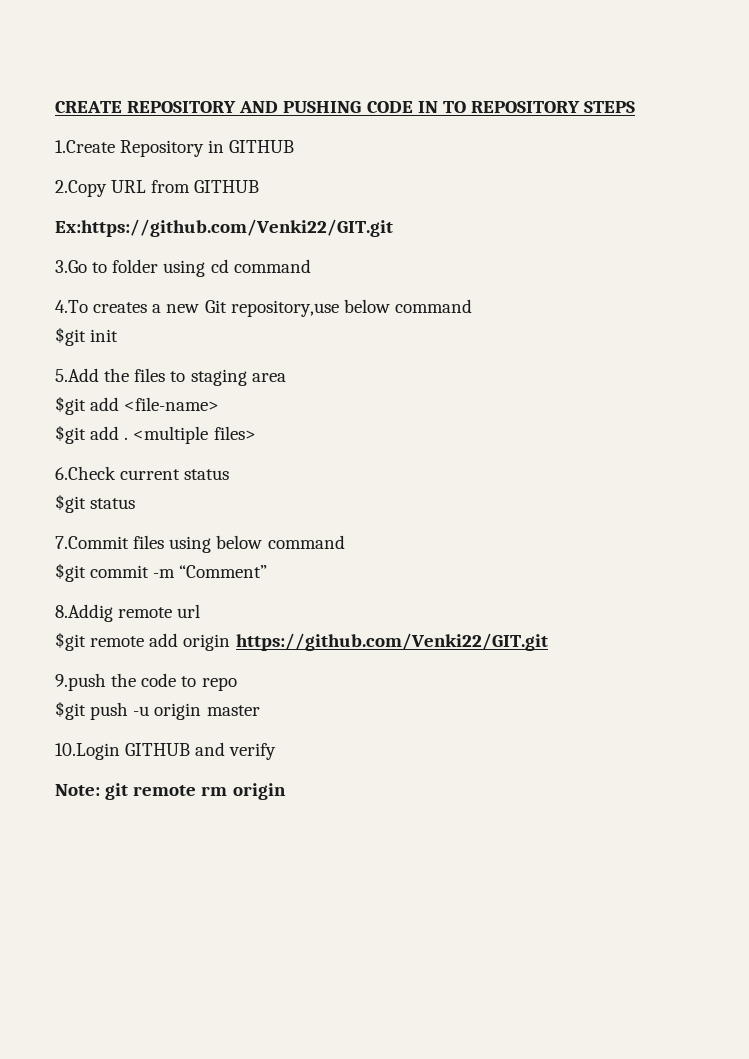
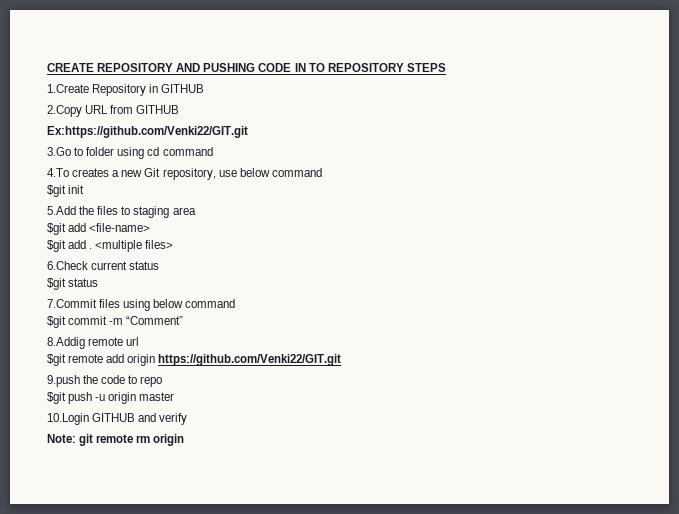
[230,300,339,317] repository,use -> [162,168,237,180] repository, use

